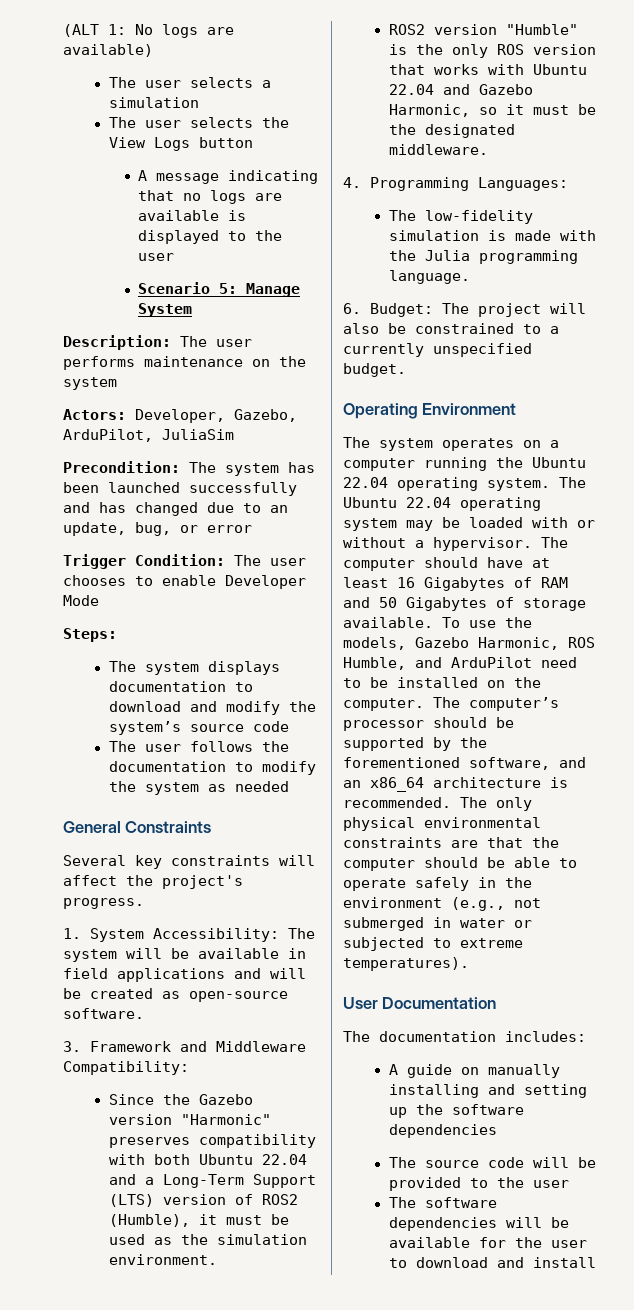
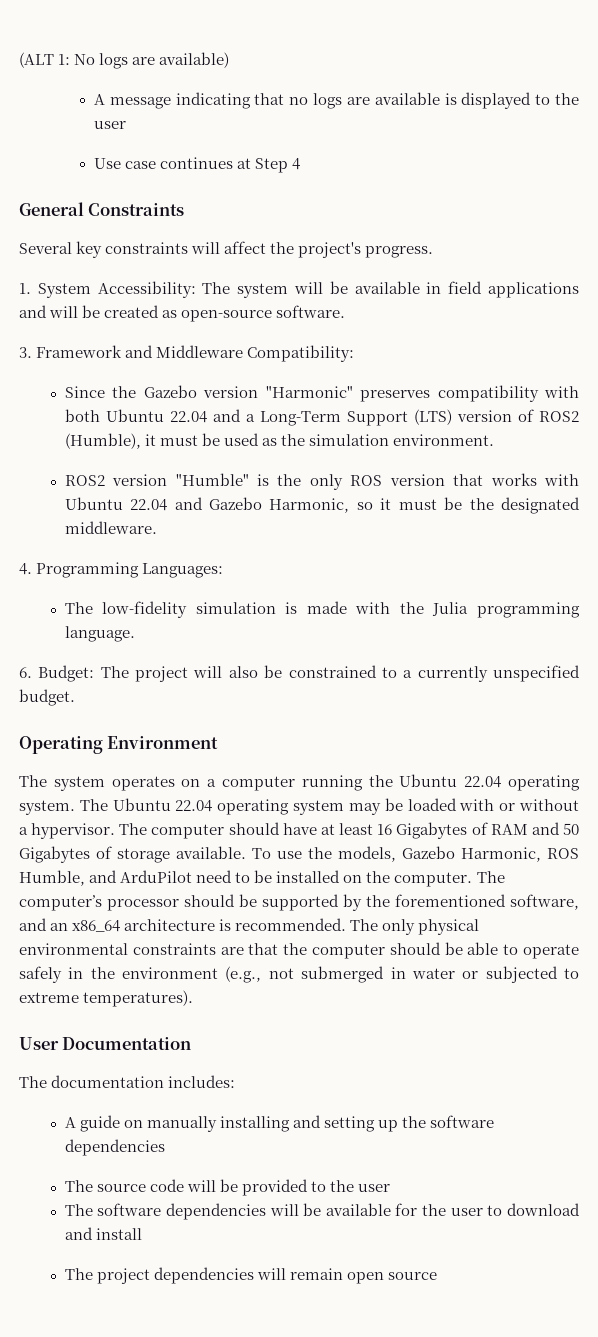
[108,77,271,88] [108,97,199,108] [108,117,289,128] [108,137,253,151] // The user selects a simulation // The user selects the View Logs button -> (230, 60) none
[138,282,301,297] [138,303,193,317] [63,335,252,350] [63,356,306,370] [63,377,117,390] [63,409,297,423] [63,429,234,442] [63,461,315,476] [63,482,297,496] [63,502,288,516] [63,522,252,536] [63,554,306,569] [63,575,306,589] [63,595,99,606] [63,628,117,642] [108,661,280,675] [108,681,253,692] [108,701,316,715] [108,721,289,735] [108,741,289,752] [108,761,316,775] [108,781,289,795] Scenario 5: Manage System // Description: The user performs maintenance on the system // Actors: Developer, Gazebo, ArduPilot, JuliaSim // Precondition: The system has been launched successfully and has changed due to an update, bug, or error // Trigger Condition: The user chooses to enable Developer Mode // Steps: // The system displays documentation to download and modify the system’s source code // The user follows the documentation to modify the system as needed -> [93,157,301,173] Use case continues at Step 4
(596, 1262) none -> [64,1267,437,1284] // The project dependencies will remain open source

